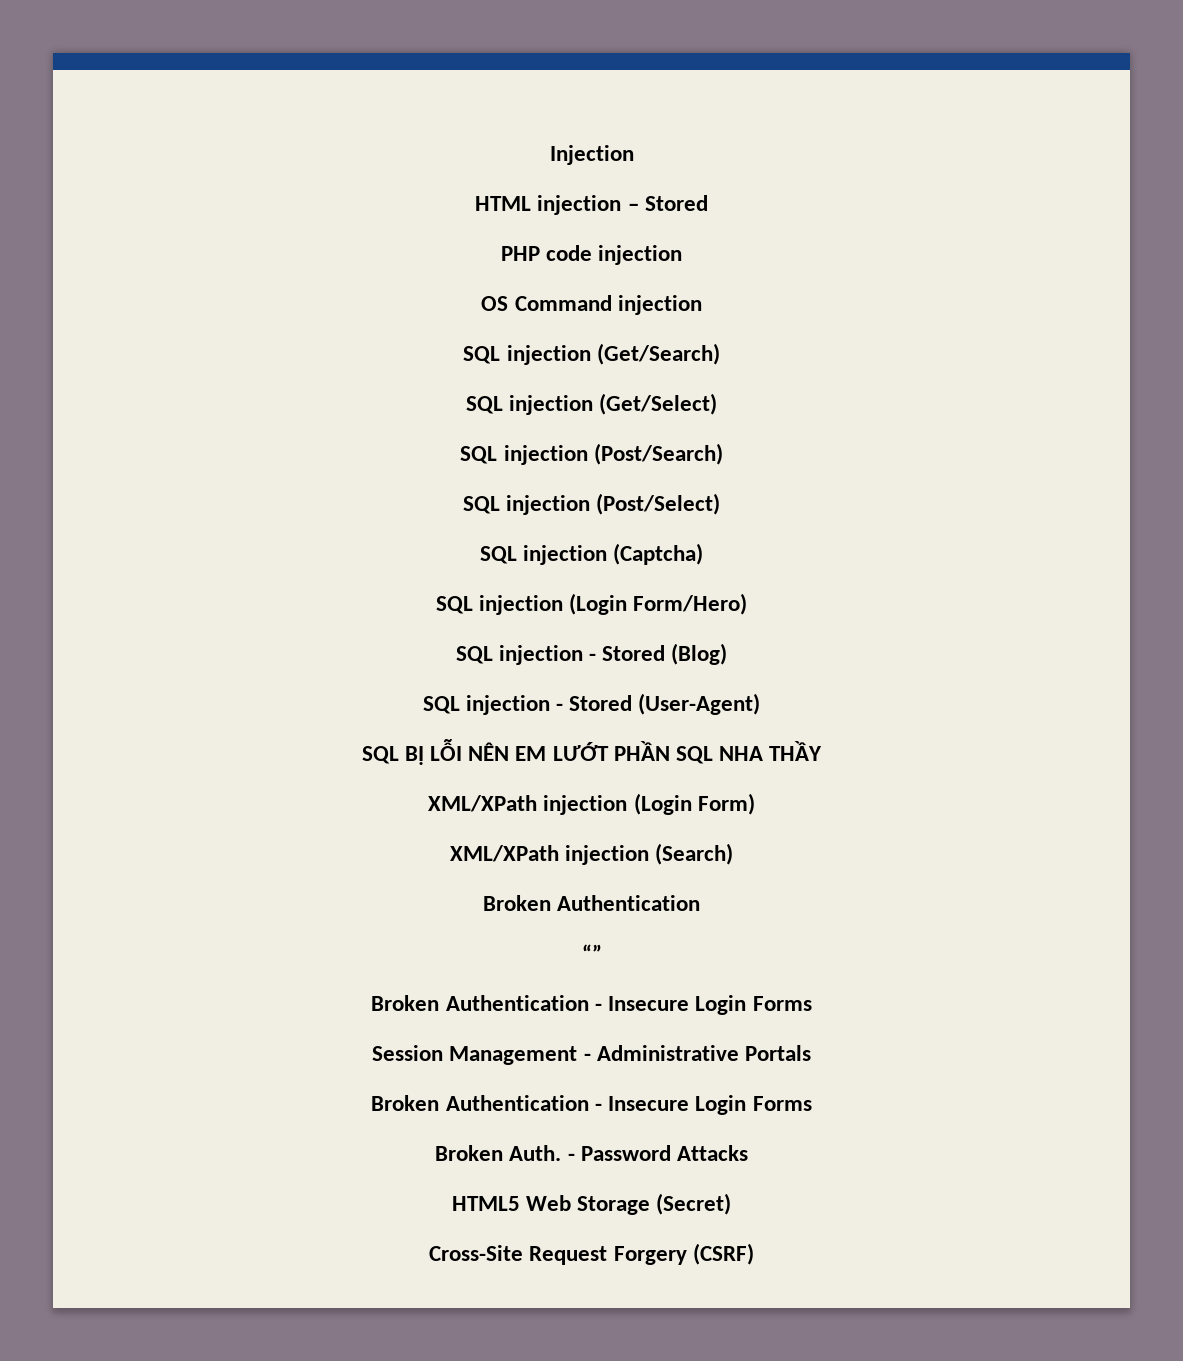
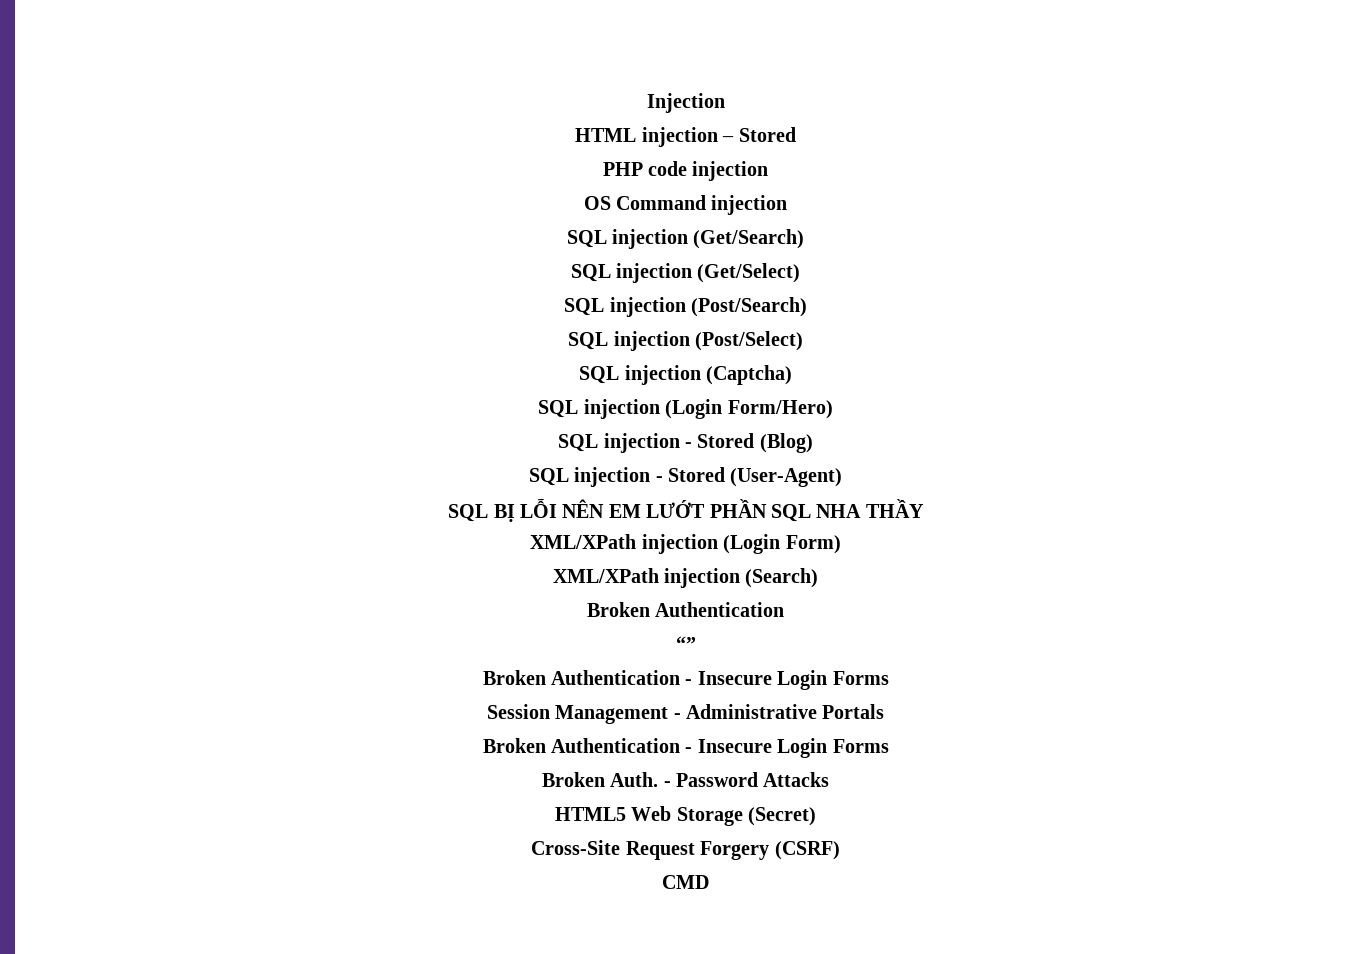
(754, 1254) none -> [662,875,709,889] // CMD

